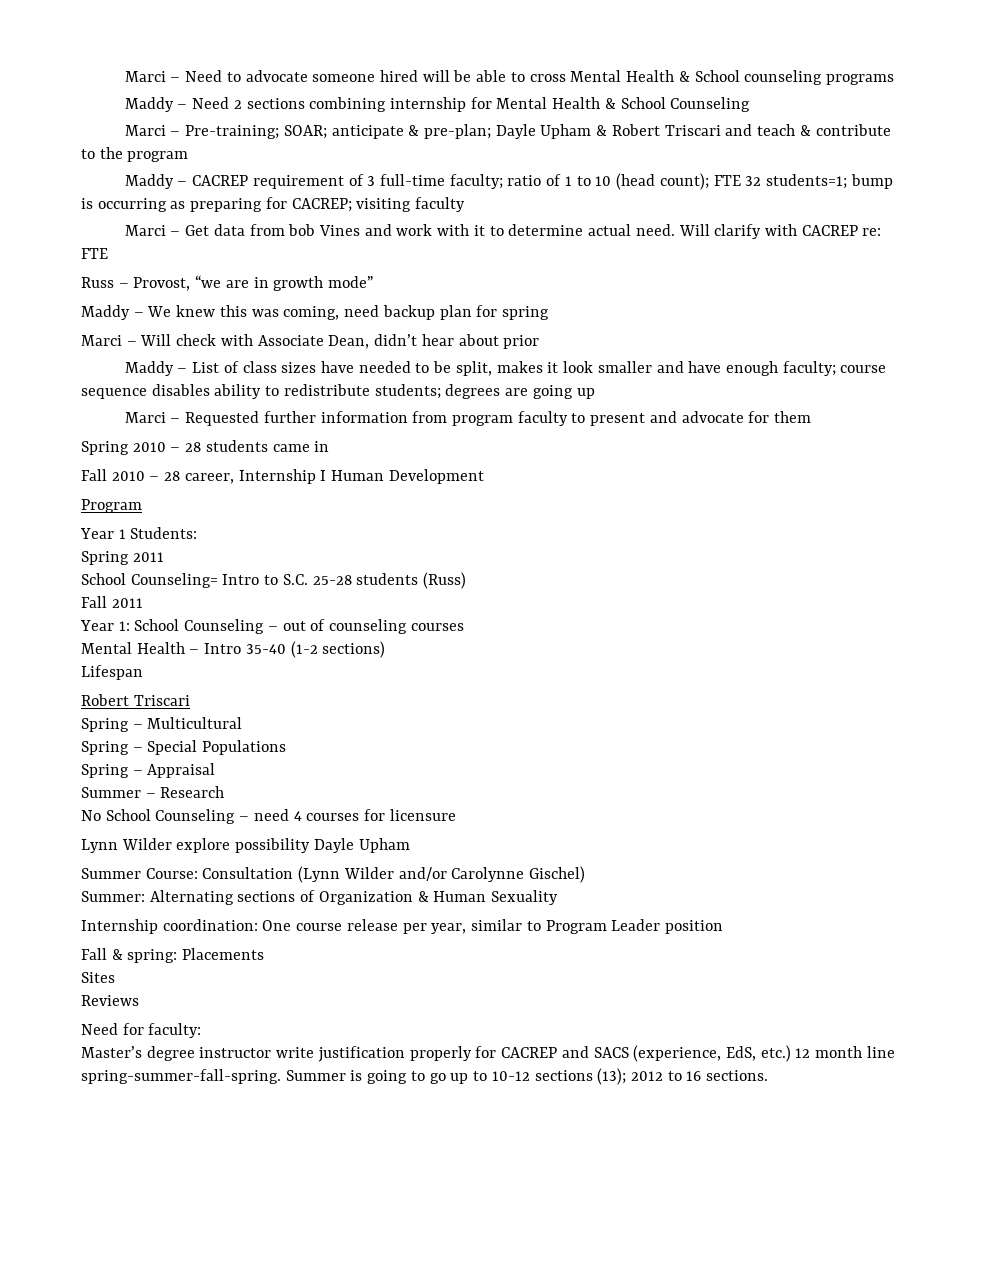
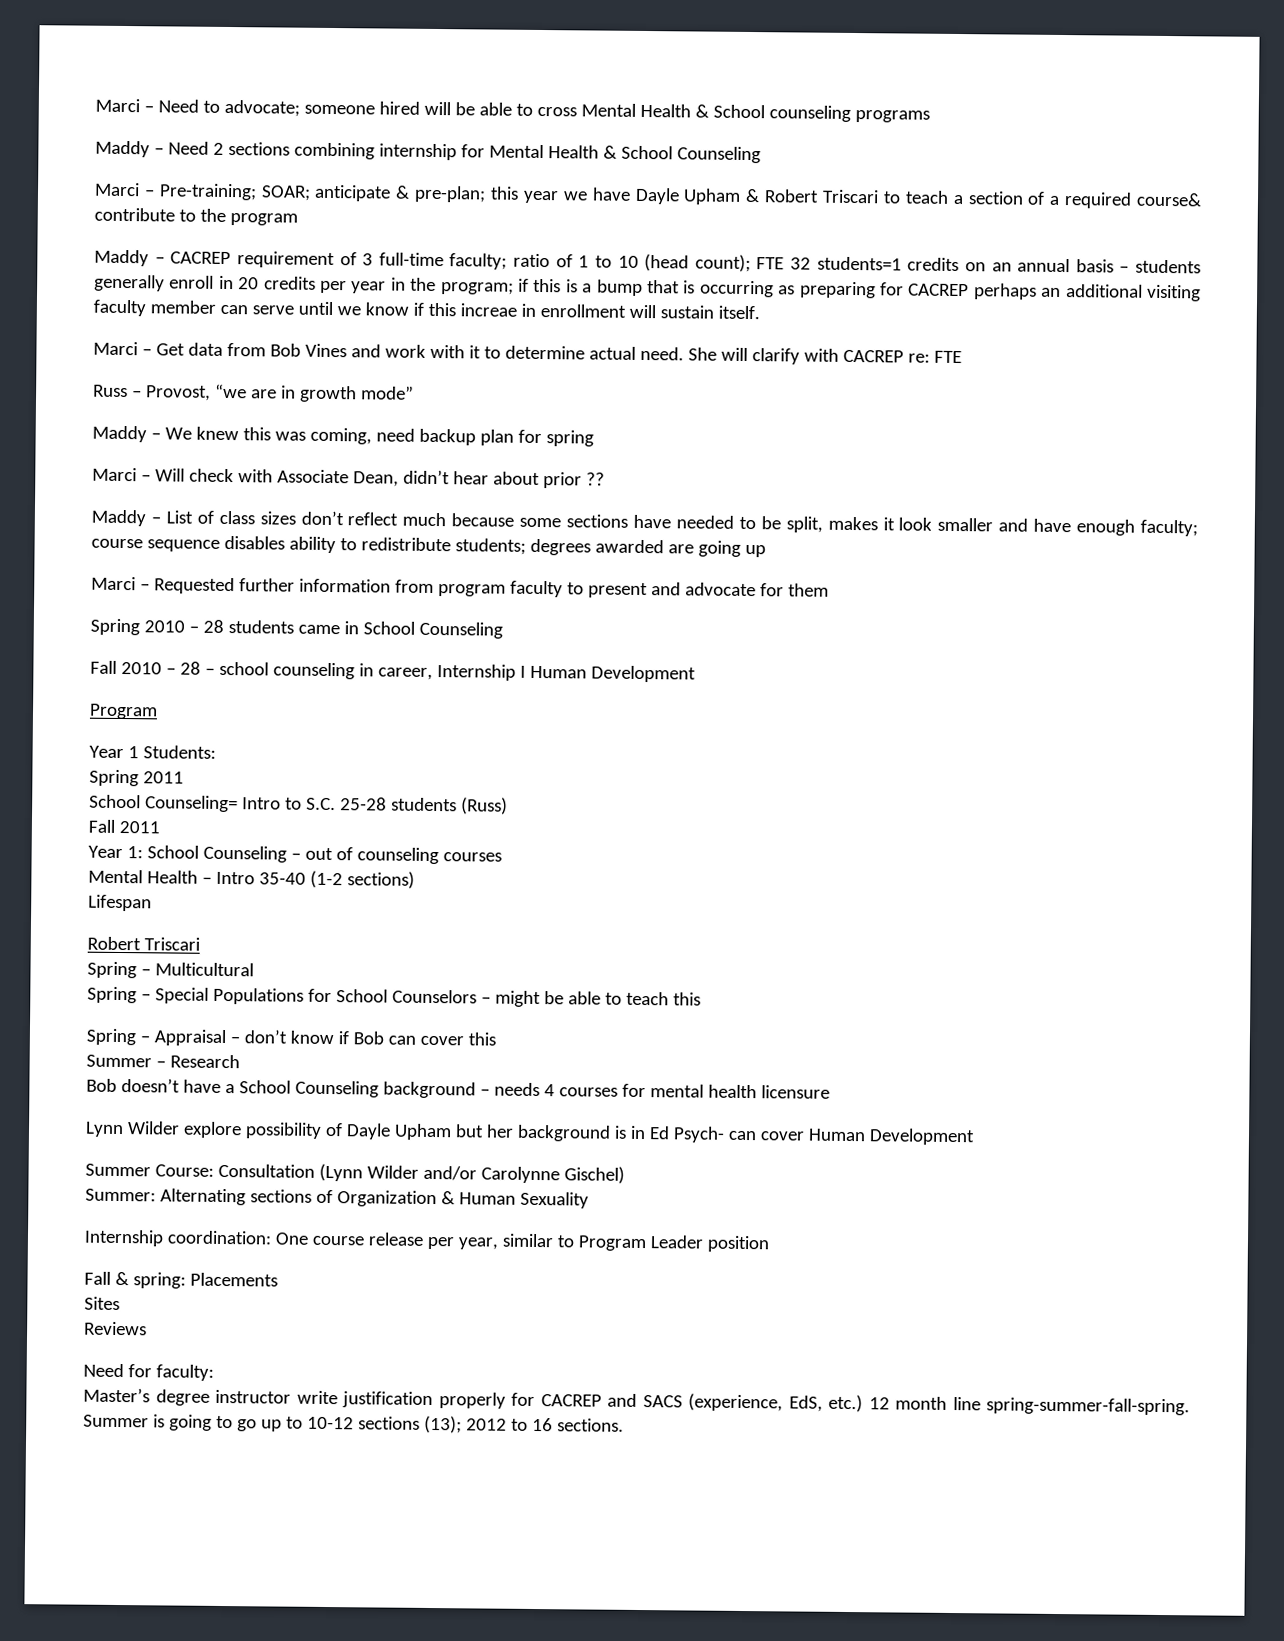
[245,70,308,82] advocate -> [223,99,300,117] advocate;
(491, 131) none -> [490,186,631,204] this year we have
[725,124,811,136] and teach & -> [882,190,1202,209] to teach a section of a required course&
[765,174,893,189] students=1; bump -> [816,256,1201,274] [94,274,680,296] students=1 credits on an annual basis – students generally enroll in 20 credits per year in the program; if this is a bump that
[291,197,466,212] CACREP; visiting faculty -> [908,283,1201,302] [93,299,760,320] CACREP perhaps an additional visiting faculty member can serve until we know if this increae in enrollment will sustain itself.
[288,224,316,236] bob -> [269,343,301,357] Bob
[678,224,710,236] Will -> [687,347,748,361] She will
(540, 342) none -> [585,472,605,486] ??
(317, 367) none -> [300,510,629,528] don’t reflect much because some sections
(501, 391) none -> [594,539,664,554] awarded
(330, 446) none -> [362,621,503,639] School Counseling
(181, 476) none -> [204,661,374,680] – school counseling in
[81,763,216,778] [81,786,225,798] [81,809,289,824] // Spring – Appraisal // Summer – Research // No School Counseling – need -> [307,988,701,1008] [86,1028,496,1047] [86,1054,240,1069] [86,1078,540,1099] for School Counselors – might be able to teach this // Spring – Appraisal – don’t know if Bob can cover this // Summer – Research // Bob doesn’t have a School Counseling background – needs
(386, 815) none -> [649,1084,757,1099] mental health
[313,838,410,853] Dayle Upham -> [324,1122,975,1146] of Dayle Upham but her background is in Ed Psych- can cover Human Development

